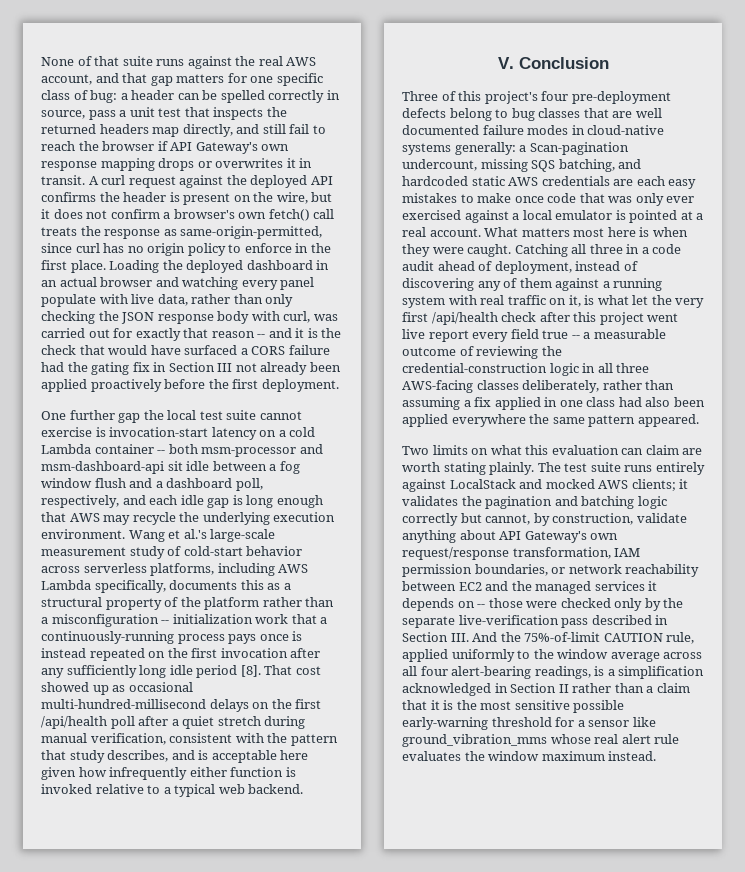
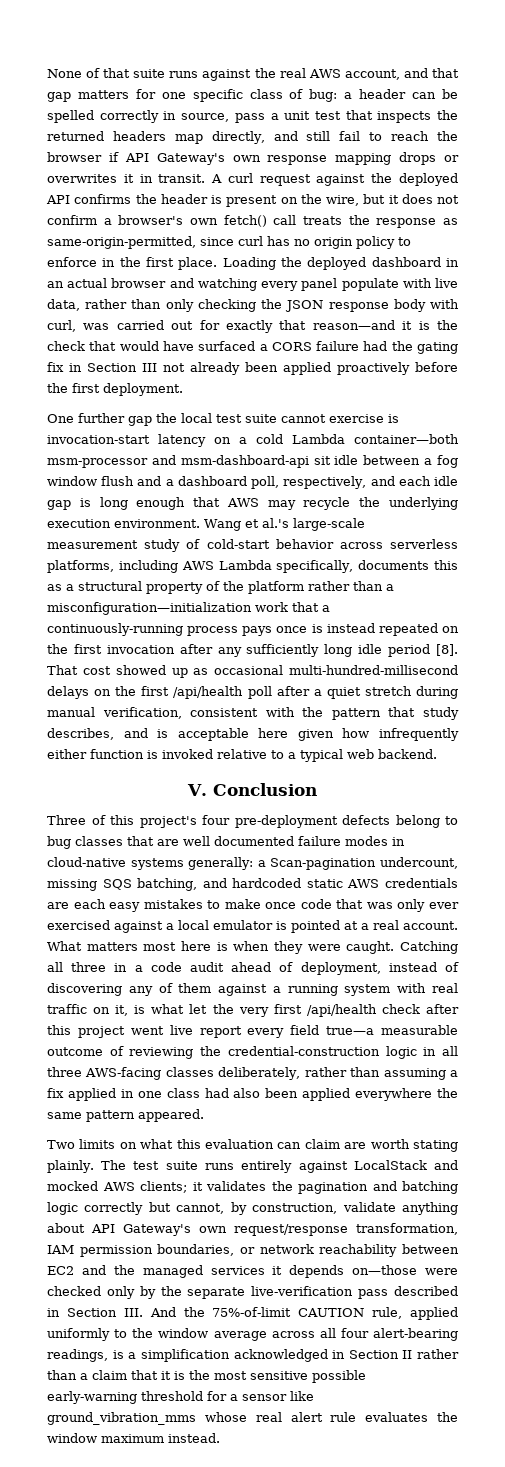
[211,328,292,338] reason -- and -> [312,320,395,330] reason—and
[94,444,198,454] container -- both -> [354,434,459,444] container—both
[51,614,253,627] misconfiguration -- initialization -> [47,602,252,615] misconfiguration—initialization
[542,330,591,339] true -- a -> [326,1026,375,1035] true—a
[457,598,523,608] on -- those -> [352,1265,418,1275] on—those

